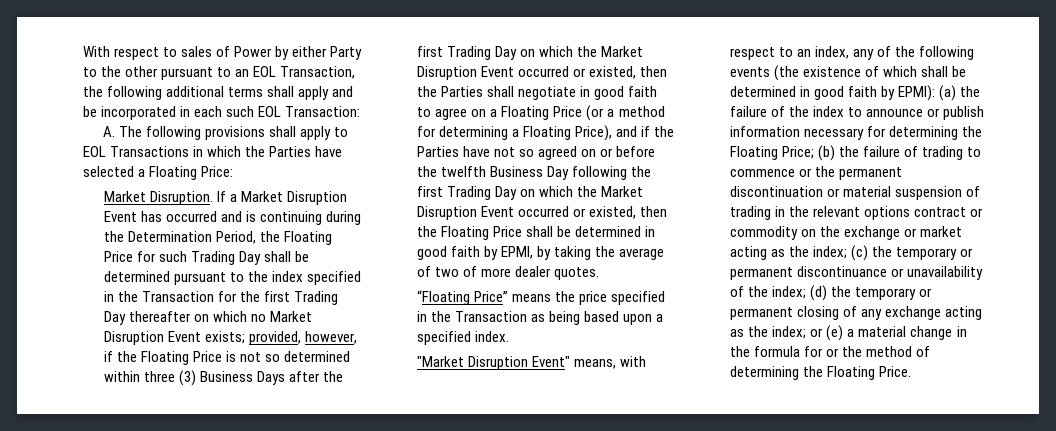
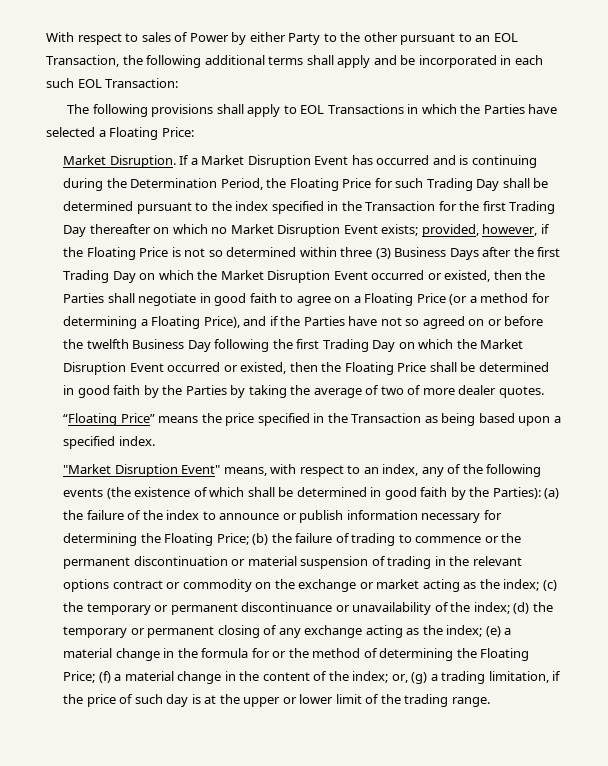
[103,126,116,137] A. -> (179, 83) none
[501,246,534,259] EPMI, -> [162,385,227,395] the Parties
[898,85,936,101] EPMI): -> [469,487,541,499] the Parties):
[810,328,824,337] or -> (483, 631) none
[879,366,912,377] Price. -> [63,671,562,684] [63,694,490,707] Price; (f) a material change in the content of the index; or, (g) a trading limitation, if the price of such day is at the upper or lower limit of the trading range.

